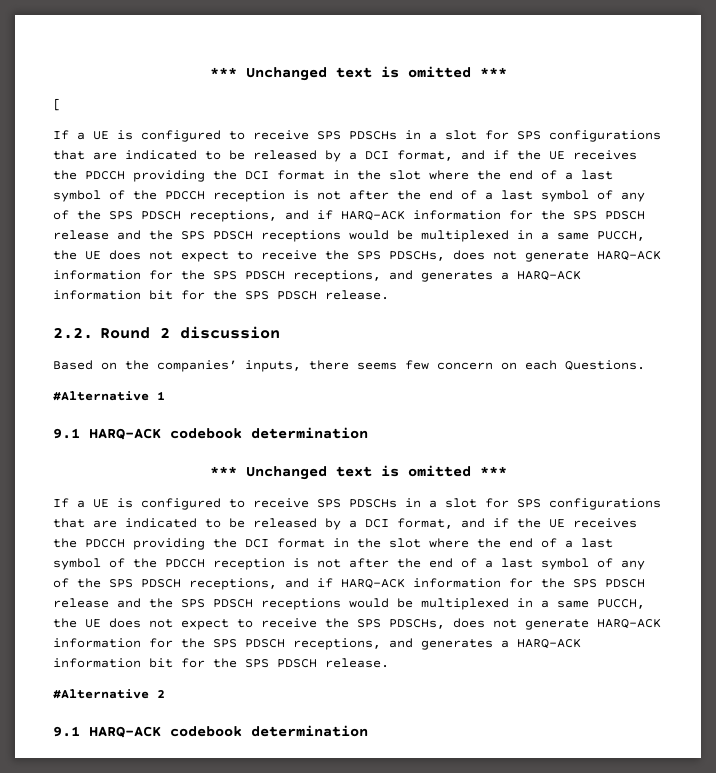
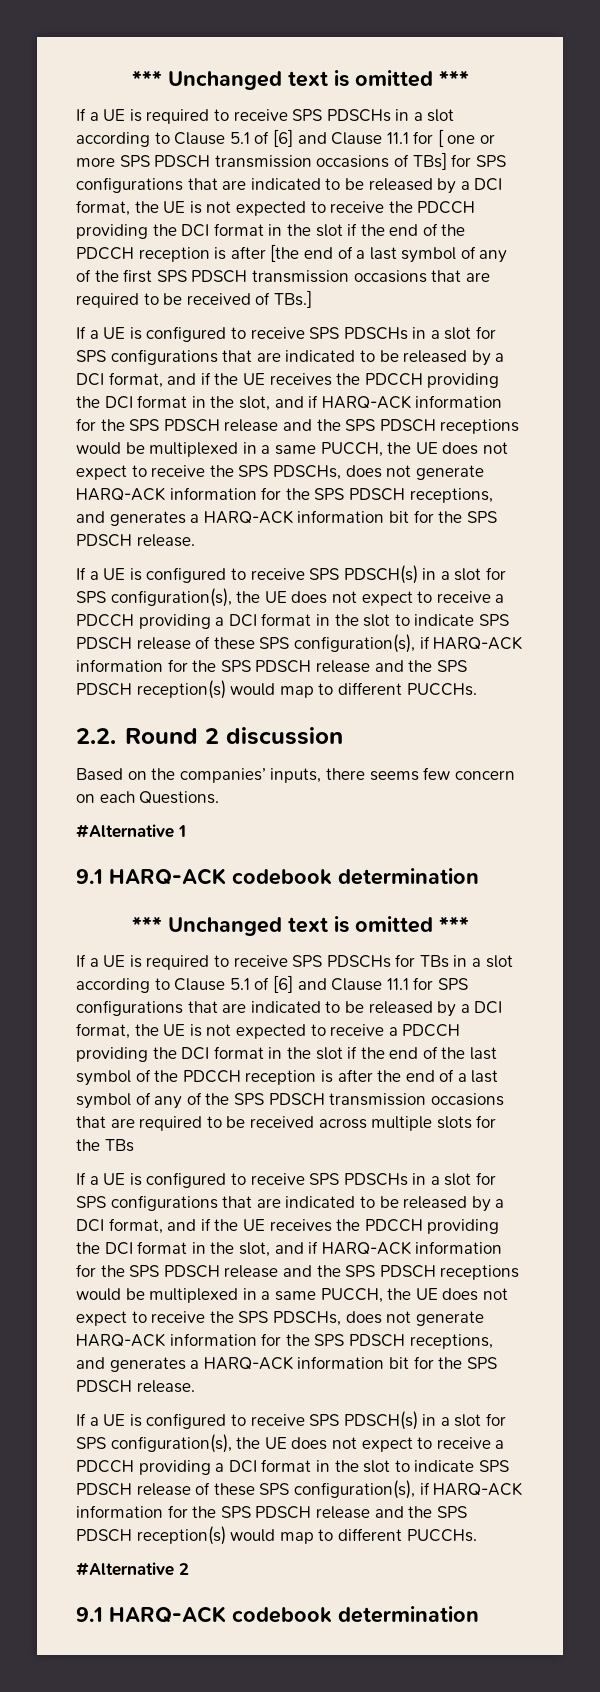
[209,66,507,81] [53,98,61,111] *** Unchanged text is omitted *** // [ -> [131,70,469,90] [76,108,455,124] [76,129,496,147] [76,152,506,170] [76,177,503,194] [76,200,476,216] [76,223,466,239] [76,244,508,263] [76,269,490,283] [76,290,312,308] *** Unchanged text is omitted *** // If a UE is required to receive SPS PDSCHs in a slot according to Clause 5.1 of [6] and Clause 11.1 for [ one or more SPS PDSCH transmission occasions of TBs] for SPS configurations that are indicated to be released by a DCI format, the UE is not expected to receive the PDCCH providing the DCI format in the slot if the end of the PDCCH reception is after [the end of a last symbol of any of the first SPS PDSCH transmission occasions that are required to be received of TBs.]
[389,170,613,180] [53,190,645,202] [53,210,277,222] slot where the end of a last symbol of the PDCCH reception is not after the end of a last symbol of any of the SPS PDSCH receptions, -> [238,396,270,411] slot,
(389, 295) none -> [76,565,507,584] [76,588,505,607] [76,613,509,629] [76,634,523,653] [76,659,467,673] [76,680,477,699] // If a UE is configured to receive SPS PDSCH(s) in a slot for SPS configuration(s), the UE does not expect to receive a PDCCH providing a DCI format in the slot to indicate SPS PDSCH release of these SPS configuration(s), if HARQ-ACK information for the SPS PDSCH release and the SPS PDSCH reception(s) would map to different PUCCHs.
(507, 471) none -> [76,954,513,970] [76,975,468,993] [76,1000,503,1017] [76,1023,461,1039] [76,1046,498,1062] [76,1069,499,1086] [76,1092,504,1109] [76,1115,497,1131] [76,1139,134,1152] // If a UE is required to receive SPS PDSCHs for TBs in a slot according to Clause 5.1 of [6] and Clause 11.1 for SPS configurations that are indicated to be released by a DCI format, the UE is not expected to receive a PDCCH providing the DCI format in the slot if the end of the last symbol of the PDCCH reception is after the end of a last symbol of any of the SPS PDSCH transmission occasions that are required to be received across multiple slots for the TBs
[389,538,613,548] [53,558,645,570] [53,578,277,590] slot where the end of a last symbol of the PDCCH reception is not after the end of a last symbol of any of the SPS PDSCH receptions, -> [238,1242,270,1257] slot,
(389, 663) none -> [76,1411,507,1430] [76,1434,505,1453] [76,1459,509,1475] [76,1480,523,1499] [76,1505,467,1519] [76,1526,477,1545] // If a UE is configured to receive SPS PDSCH(s) in a slot for SPS configuration(s), the UE does not expect to receive a PDCCH providing a DCI format in the slot to indicate SPS PDSCH release of these SPS configuration(s), if HARQ-ACK information for the SPS PDSCH release and the SPS PDSCH reception(s) would map to different PUCCHs.

